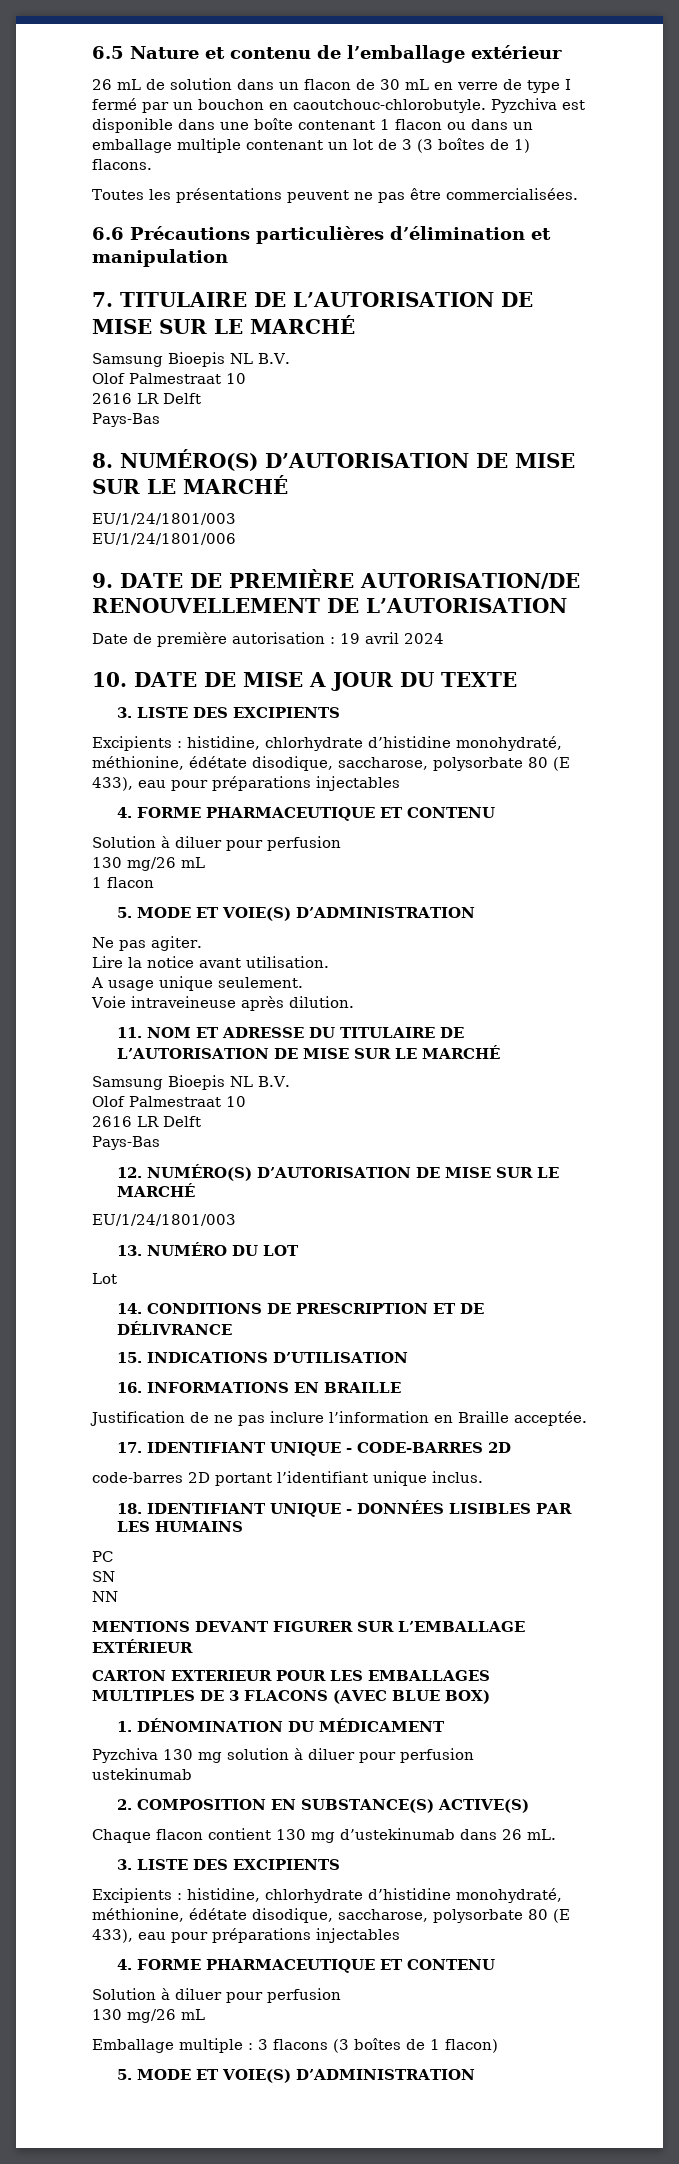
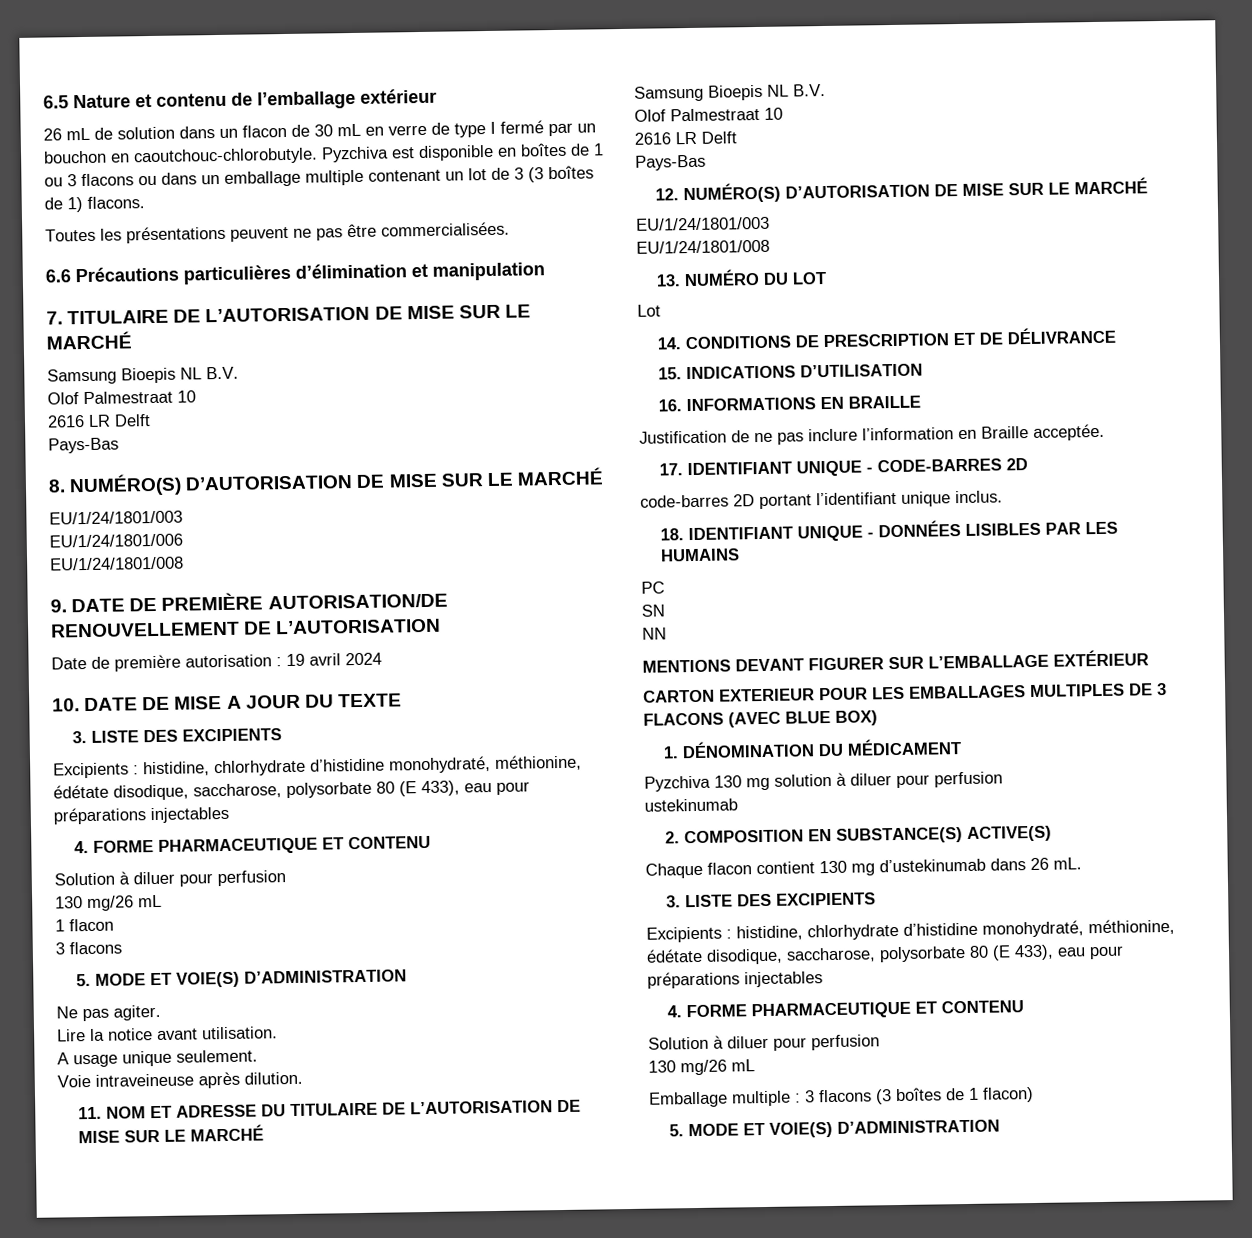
[178,118,442,130] dans une boîte contenant 1 flacon -> [497,142,604,157] [44,173,134,187] en boîtes de 1 ou 3 flacons
(236, 539) none -> [50,556,184,571] // EU/1/24/1801/008
(154, 882) none -> [55,941,122,955] // 3 flacons
(236, 1220) none -> [636,239,770,254] // EU/1/24/1801/008

